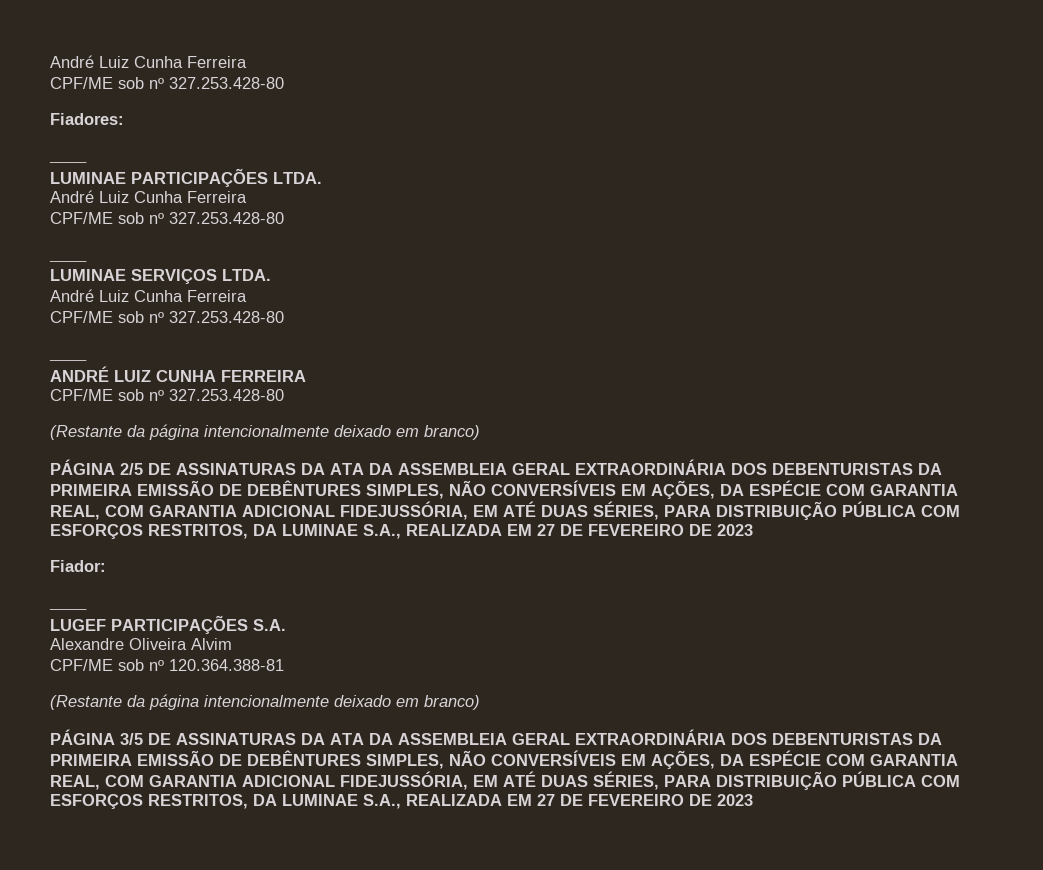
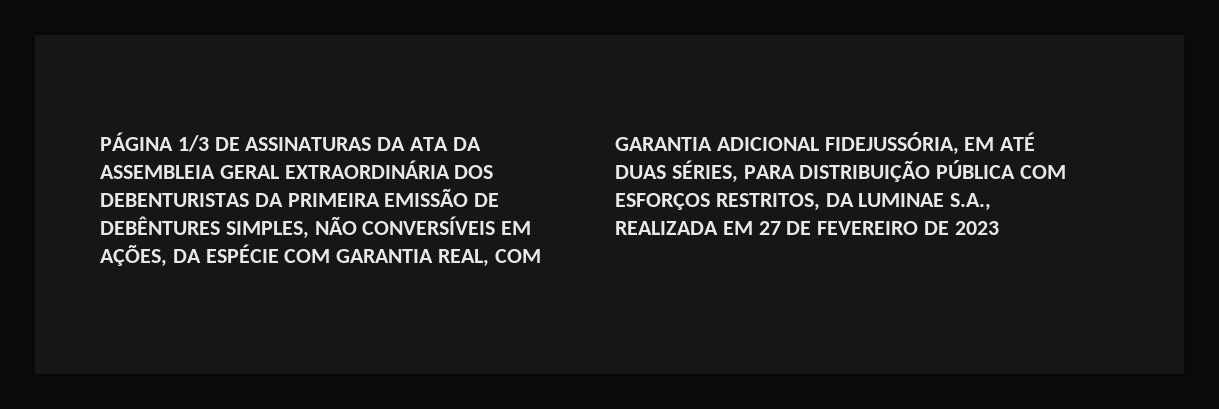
[50,55,247,68] [50,77,284,89] [50,113,124,125] [49,161,87,163] [50,168,322,187] [50,190,247,203] [50,212,284,224] [49,260,87,262] [50,269,271,284] [50,289,247,302] [50,311,284,323] [49,359,87,361] [50,366,306,382] [50,389,284,401] [50,424,480,440] [50,459,143,475] André Luiz Cunha Ferreira // CPF/ME sob nº 327.253.428-80 // Fiadores: // ____ // LUMINAE PARTICIPAÇÕES LTDA. // André Luiz Cunha Ferreira // CPF/ME sob nº 327.253.428-80 // ____ // LUMINAE SERVIÇOS LTDA. // André Luiz Cunha Ferreira // CPF/ME sob nº 327.253.428-80 // ____ // ANDRÉ LUIZ CUNHA FERREIRA // CPF/ME sob nº 327.253.428-80 // (Restante da página intencionalmente deixado em branco) // PÁGINA 2/5 -> [100,132,209,152] PÁGINA 1/3
[50,560,106,572] [49,608,87,610] [50,615,286,634] [50,638,232,650] [50,659,284,671] [50,694,480,710] [50,729,942,745] [50,750,958,769] [50,771,960,790] [50,794,753,809] // Fiador: // ____ // LUGEF PARTICIPAÇÕES S.A. // Alexandre Oliveira Alvim // CPF/ME sob nº 120.364.388-81 // (Restante da página intencionalmente deixado em branco) // PÁGINA 3/5 DE ASSINATURAS DA ATA DA ASSEMBLEIA GERAL EXTRAORDINÁRIA DOS DEBENTURISTAS DA PRIMEIRA EMISSÃO DE DEBÊNTURES SIMPLES, NÃO CONVERSÍVEIS EM AÇÕES, DA ESPÉCIE COM GARANTIA REAL, COM GARANTIA ADICIONAL FIDEJUSSÓRIA, EM ATÉ DUAS SÉRIES, PARA DISTRIBUIÇÃO PÚBLICA COM ESFORÇOS RESTRITOS, DA LUMINAE S.A., REALIZADA EM 27 DE FEVEREIRO DE 2023 -> (999, 228) none

